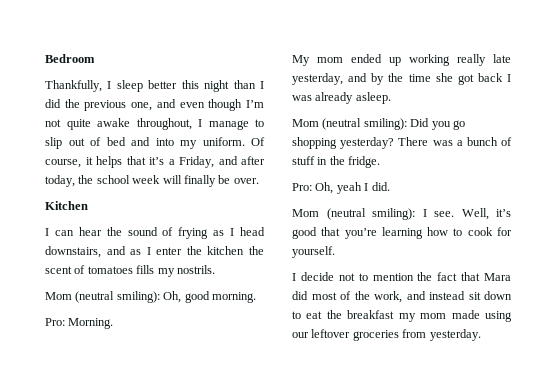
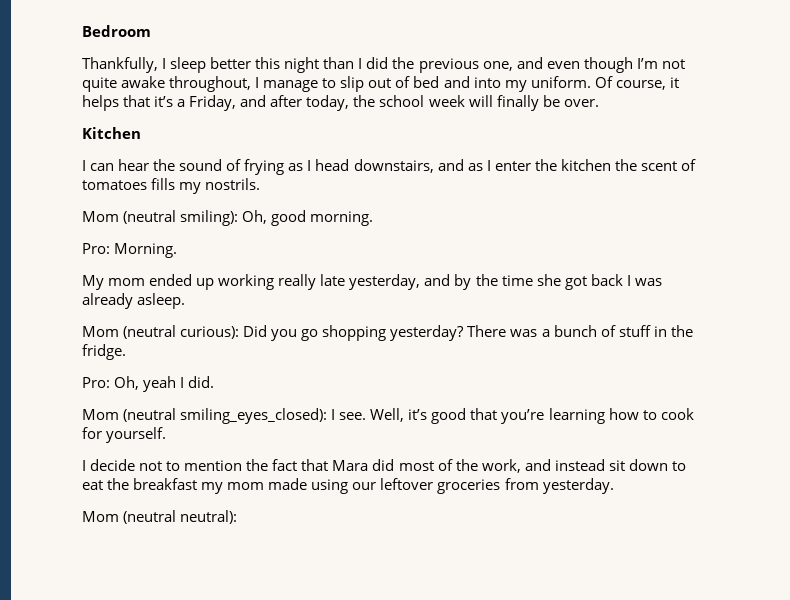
[363,118,407,130] smiling): -> [180,326,240,339] curious):
[372,208,415,220] smiling): -> [180,408,328,424] smiling_eyes_closed):
(481, 335) none -> [82,510,238,524] // Mom (neutral neutral):

